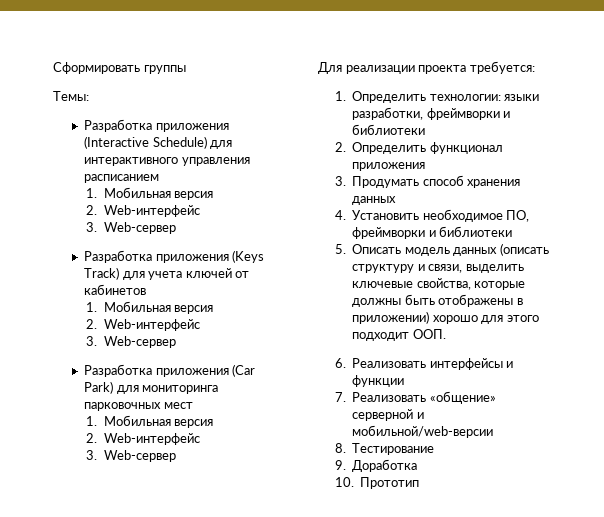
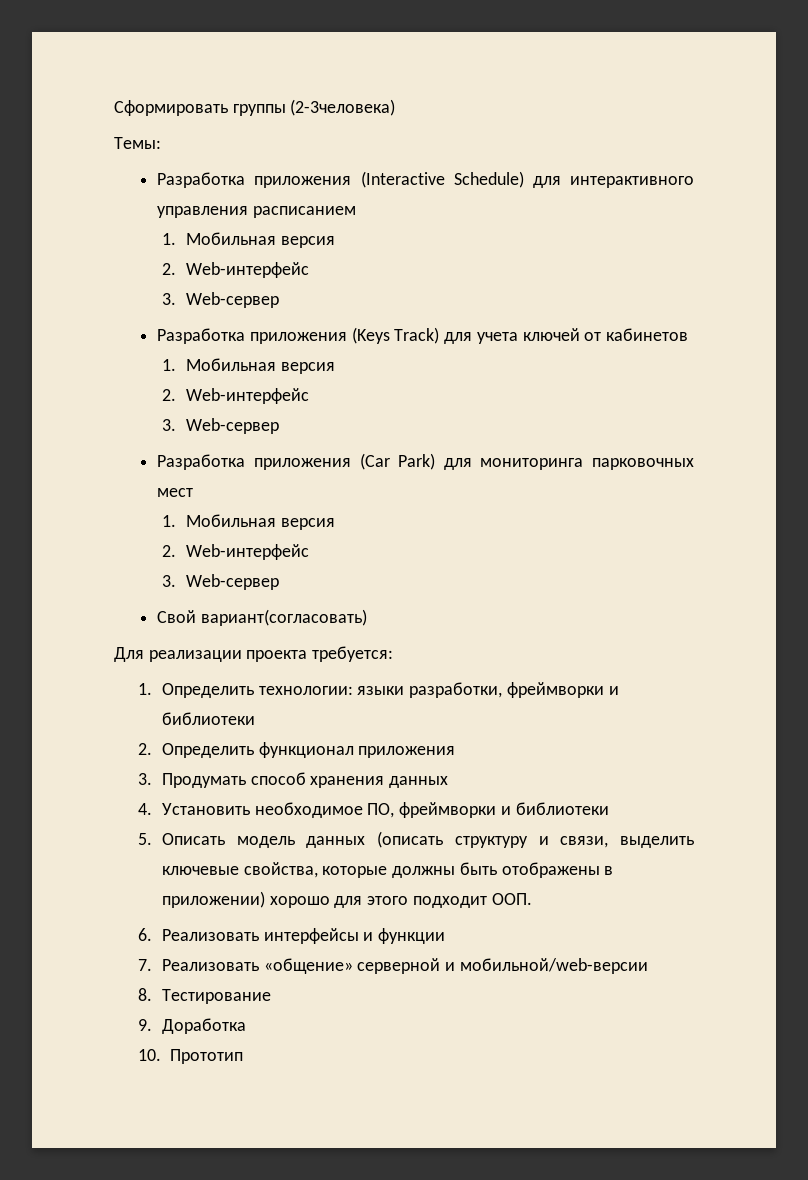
(186, 69) none -> [290,99,396,116] (2-3человека)
(176, 456) none -> [157,609,367,626] // Свой вариант(согласовать)

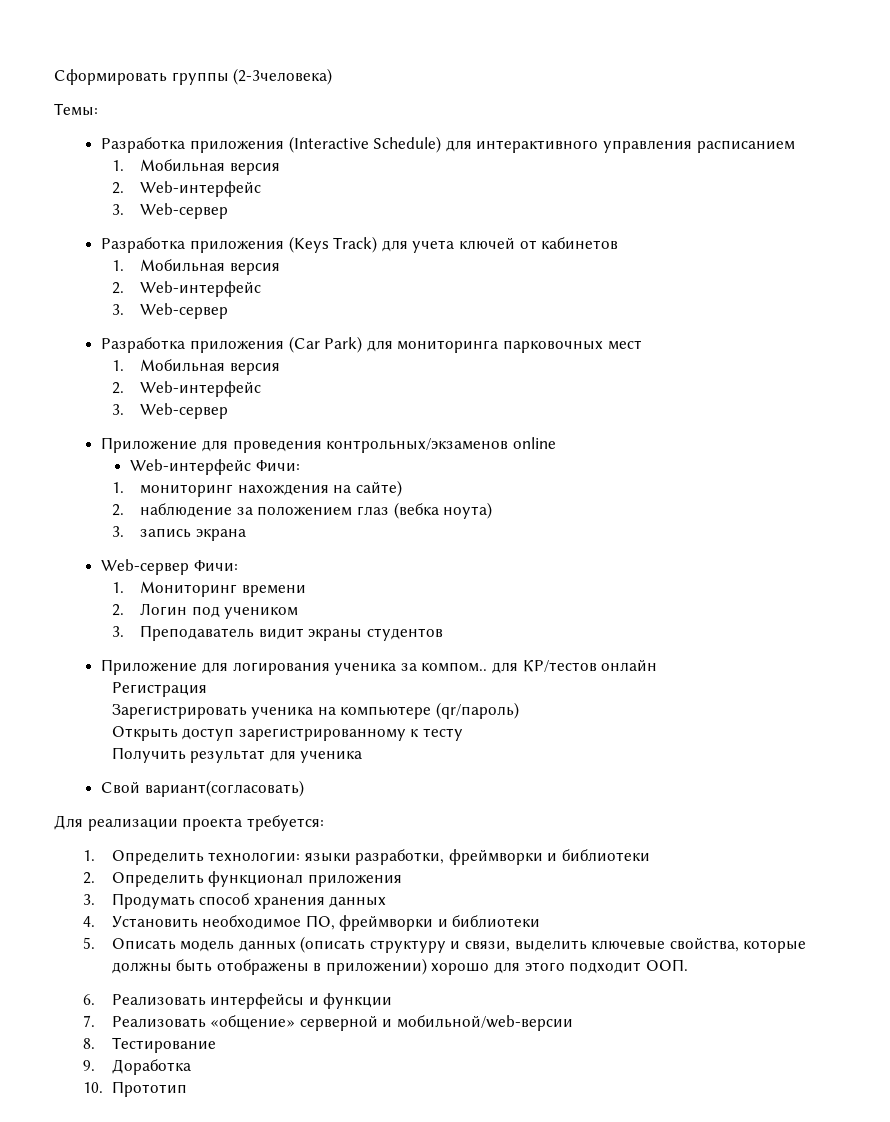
(279, 582) none -> [101,437,556,453] [130,459,300,475] [111,480,403,497] [111,502,493,519] [111,526,246,541] [101,559,239,575] [111,581,306,597] [111,603,299,619] [111,625,444,641] [101,659,658,675] [111,682,207,697] [111,702,519,719] [111,726,463,741] [111,747,363,763] // Приложение для проведения контрольных/экзаменов online // Web-интерфейс Фичи: // 1. мониторинг нахождения на сайте) // 2. наблюдение за положением глаз (вебка ноута) // 3. запись экрана // Web-сервер Фичи: // 1. Мониторинг времени // 2. Логин под учеником // 3. Преподаватель видит экраны студентов // Приложение для логирования ученика за компом.. для КР/тестов онлайн // Регистрация // Зарегистрировать ученика на компьютере (qr/пароль) // Открыть доступ зарегистрированному к тесту // Получить результат для ученика

